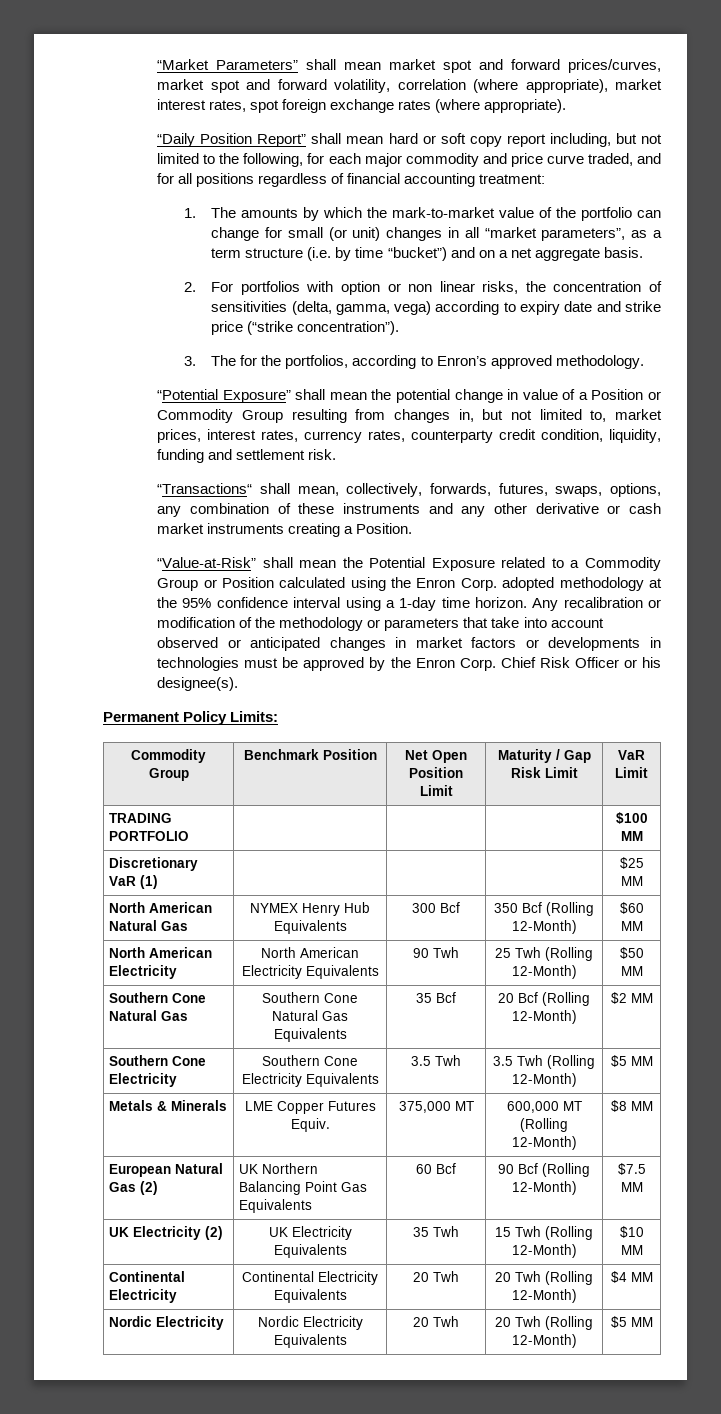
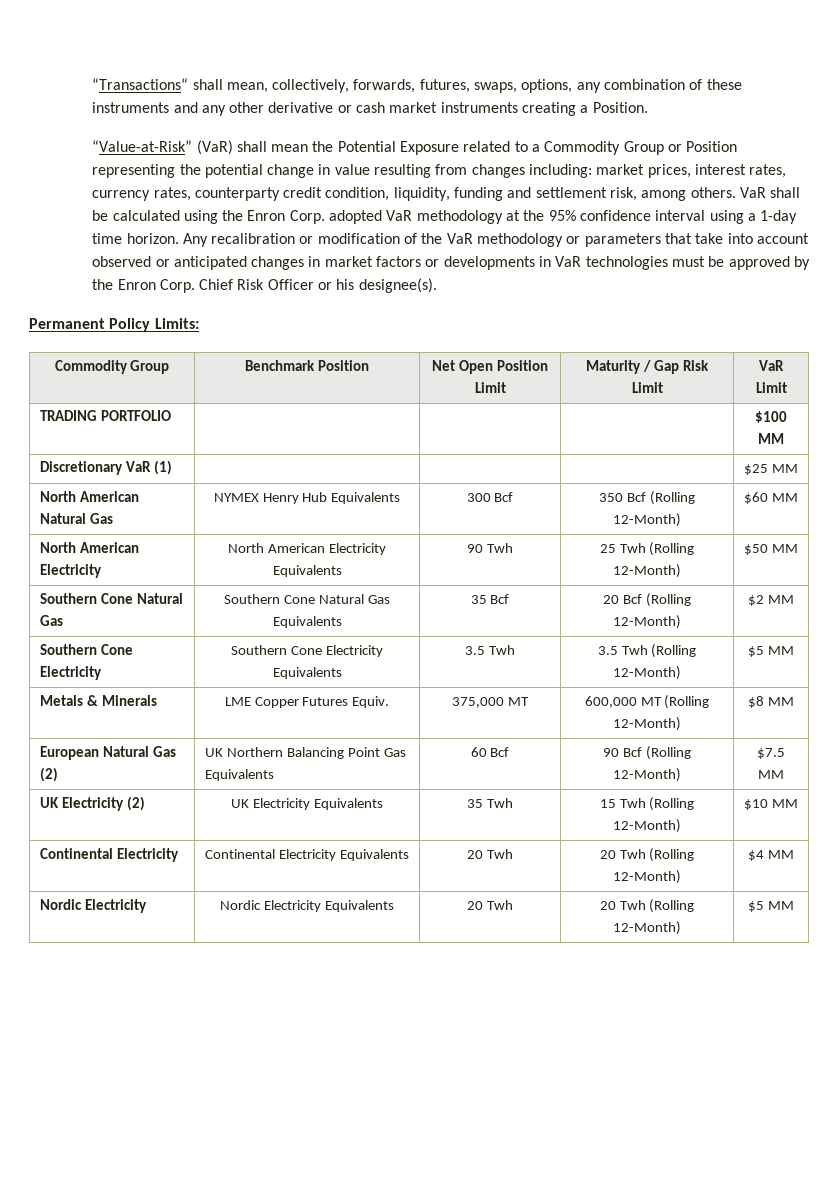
[157,59,661,73] [157,79,662,93] [157,99,567,113] [157,133,662,147] [157,153,661,167] [157,173,546,187] [184,207,661,221] [211,227,662,241] [211,247,643,261] [184,281,663,295] [211,301,661,315] [211,321,400,335] [184,355,644,369] [157,389,661,403] [157,409,662,423] [157,429,661,443] [157,449,337,463] “Market Parameters” shall mean market spot and forward prices/curves, market spot and forward volatility, correlation (where appropriate), market interest rates, spot foreign exchange rates (where appropriate). // “Daily Position Report” shall mean hard or soft copy report including, but not limited to the following, for each major commodity and price curve traded, and for all positions regardless of financial accounting treatment: // 1. The amounts by which the mark-to-market value of the portfolio can change for small (or unit) changes in all “market parameters”, as a term structure (i.e. by time “bucket”) and on a net aggregate basis. // 2. For portfolios with option or non linear risks, the concentration of sensitivities (delta, gamma, vega) according to expiry date and strike price (“strike concentration”). // 3. The for the portfolios, according to Enron’s approved methodology. // “Potential Exposure” shall mean the potential change in value of a Position or Commodity Group resulting from changes in, but not limited to, market prices, interest rates, currency rates, counterparty credit condition, liquidity, funding and settlement risk. // -> (92, 84) none
(257, 562) none -> [196,140,233,155] (VaR)
(274, 582) none -> [92,164,787,178] [92,187,801,201] [92,210,109,221] representing the potential change in value resulting from changes including: market prices, interest rates, currency rates, counterparty credit condition, liquidity, funding and settlement risk, among others. VaR shall be
(555, 584) none -> [386,210,413,221] VaR
(276, 622) none -> [446,233,473,244] VaR
(661, 642) none -> [555,256,582,267] VaR

